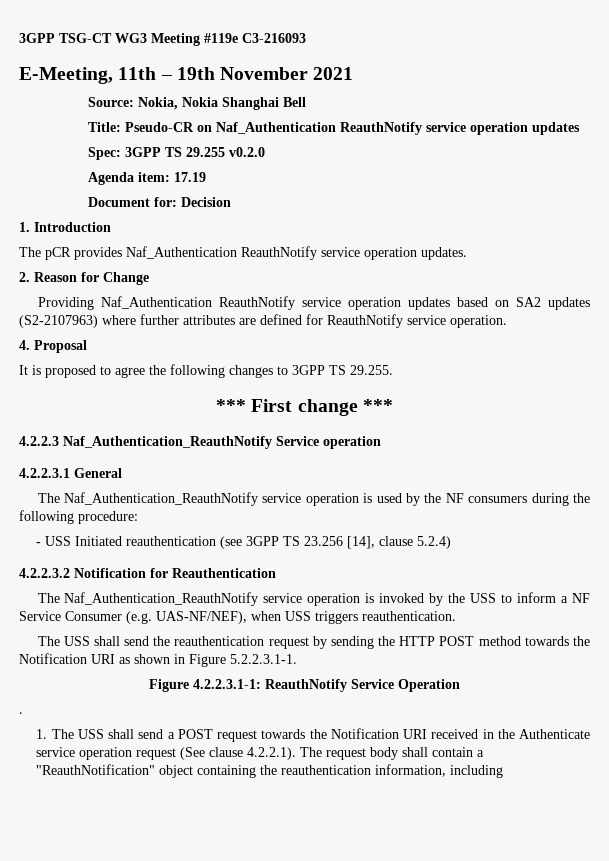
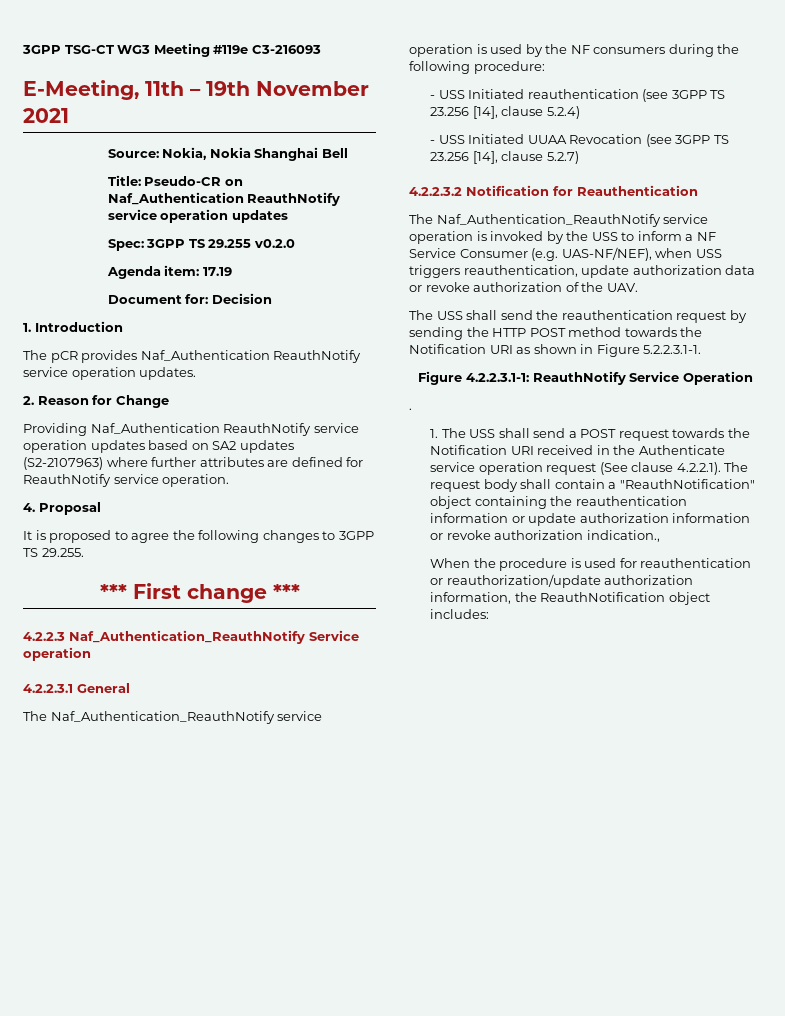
(452, 542) none -> [430,134,729,147] [430,151,579,164] // - USS Initiated UUAA Revocation (see 3GPP TS 23.256 [14], clause 5.2.7)
[362,611,456,621] reauthentication. -> [463,265,756,278] [409,282,638,292] reauthentication, update authorization data or revoke authorization of the UAV.
[375,764,504,778] information, including -> [430,513,751,526] [430,530,660,542] [430,558,752,571] [430,574,694,588] [430,592,710,605] [430,609,490,619] information or update authorization information or revoke authorization indication., // When the procedure is used for reauthentication or reauthorization/update authorization information, the ReauthNotification object includes:

